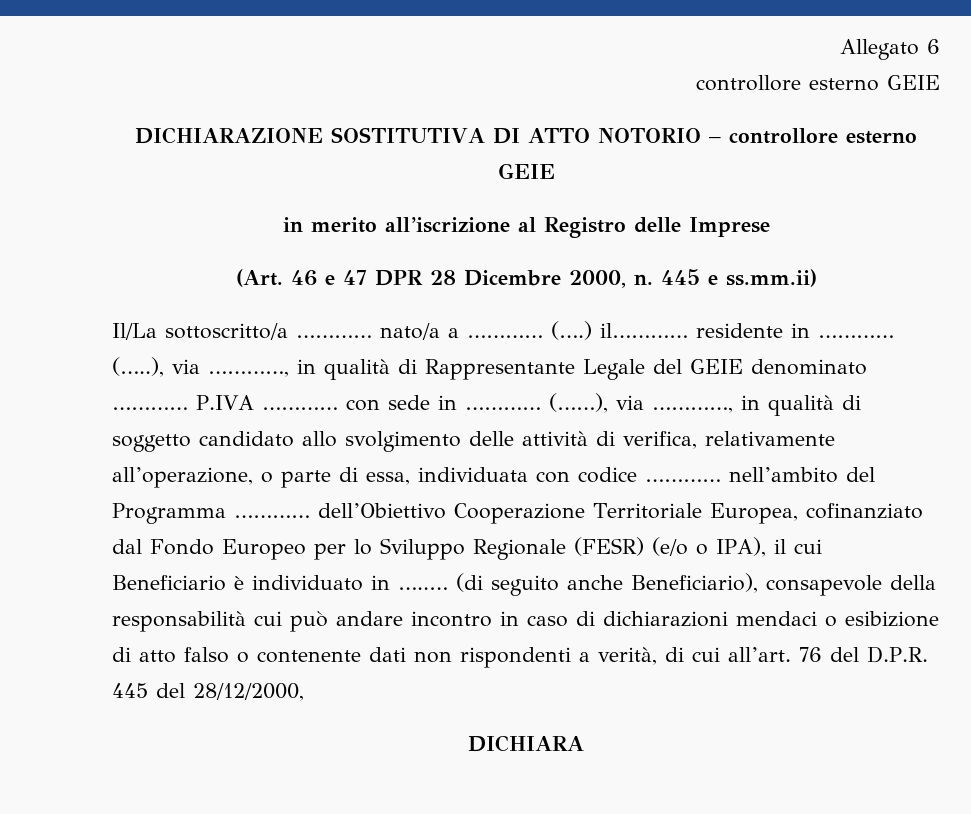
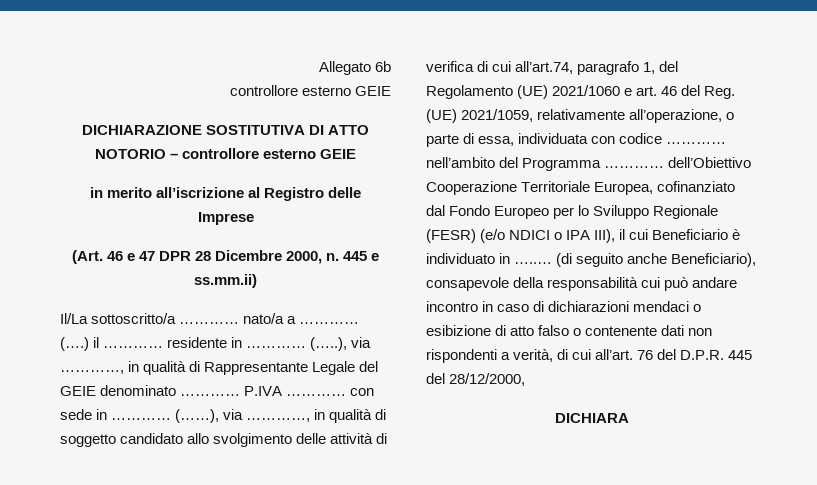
[927,39,940,54] 6 -> [375,61,391,72] 6b
[600,323,688,338] il………… -> [93,337,164,348] il …………
[623,431,697,449] verifica, -> [426,61,679,75] [426,85,736,99] [426,109,534,123] verifica di cui all’art.74, paragrafo 1, del Regolamento (UE) 2021/1060 e art. 46 del Reg. (UE) 2021/1059,
[696,537,766,557] o IPA), -> [509,229,616,243] NDICI o IPA III),

